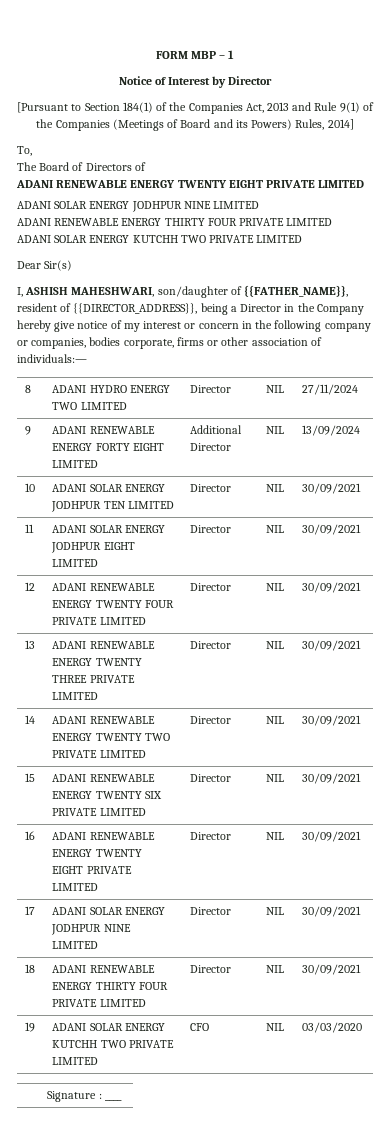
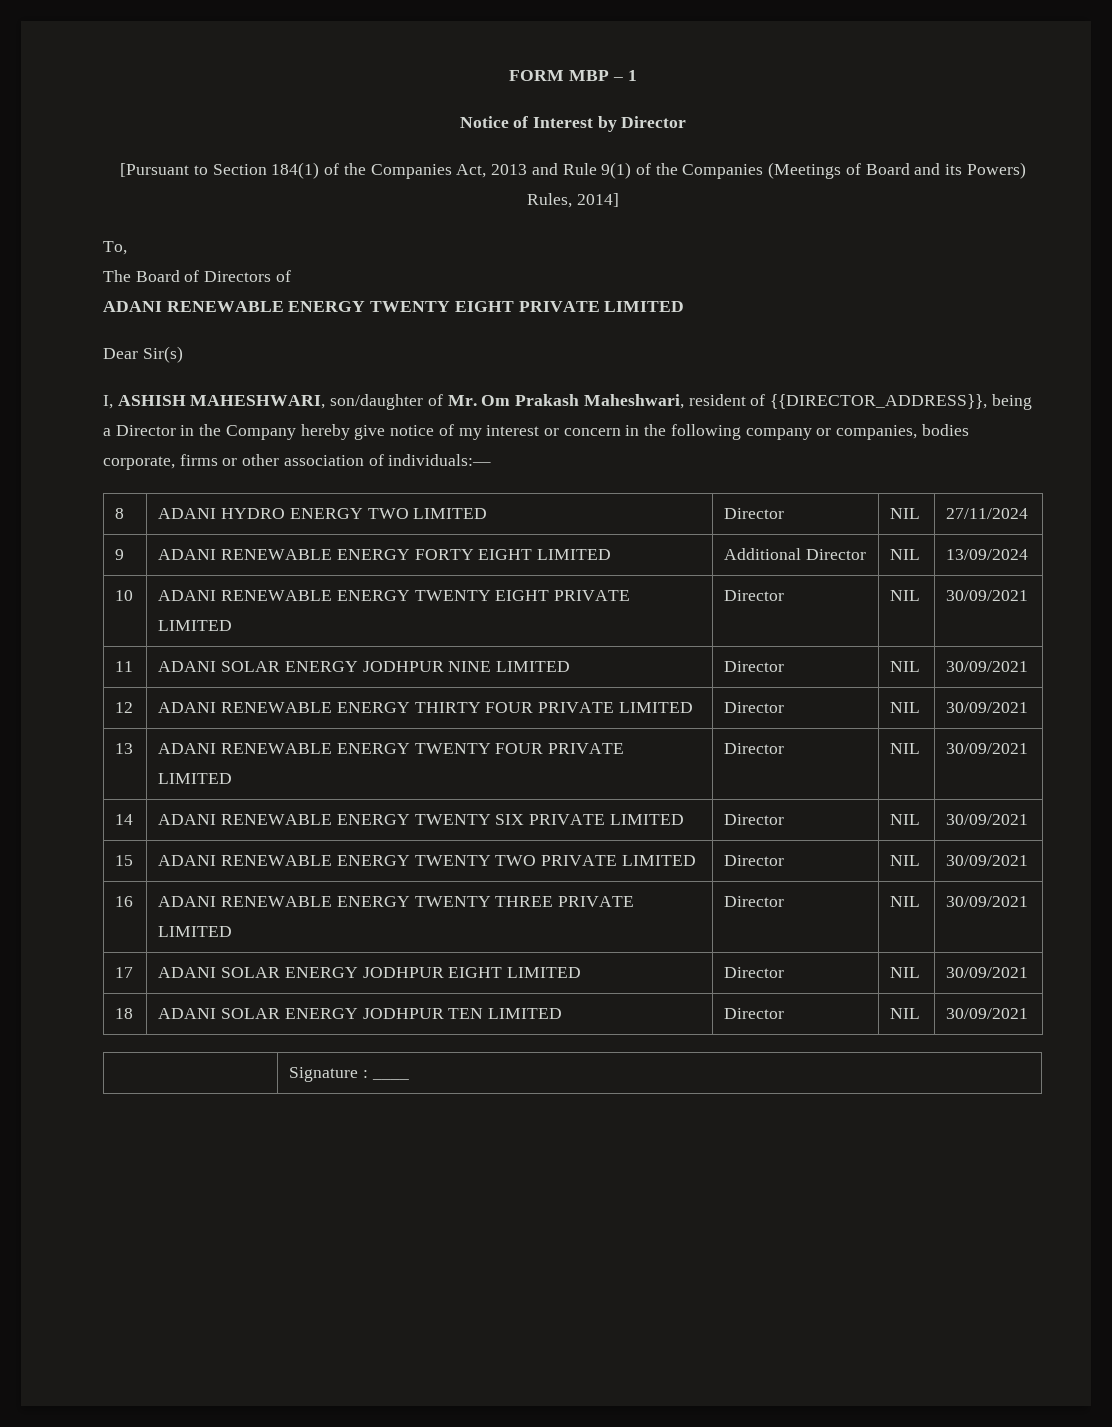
[17,201,260,212] [17,218,333,226] [17,235,303,243] // ADANI SOLAR ENERGY JODHPUR NINE LIMITED // ADANI RENEWABLE ENERGY THIRTY FOUR PRIVATE LIMITED // ADANI SOLAR ENERGY KUTCHH TWO PRIVATE LIMITED -> (685, 306) none
[244,285,349,297] {{FATHER_NAME}}, -> [447,394,684,409] Mr. Om Prakash Maheshwari,
[89,484,165,492] [51,501,126,512] SOLAR ENERGY JODHPUR TEN -> [221,590,631,601] RENEWABLE ENERGY TWENTY EIGHT PRIVATE
[103,542,135,550] EIGHT -> [448,661,492,672] NINE
[95,600,142,608] TWENTY -> [414,702,481,713] THIRTY
[52,675,88,683] THREE -> [495,743,544,754] FOUR
[144,733,170,741] TWO -> [495,814,525,825] SIX
[144,791,162,799] SIX -> [495,855,537,866] TWO
[52,866,84,874] EIGHT -> [495,896,554,907] THREE
[103,924,131,932] NINE -> [448,967,503,978] EIGHT
[89,965,155,973] [52,982,168,990] [52,999,146,1007] [190,965,232,973] [266,965,285,973] [302,964,362,975] [25,1022,36,1032] [52,1023,165,1031] [52,1040,174,1048] [52,1057,99,1065] [190,1023,210,1031] [266,1023,285,1031] [302,1022,363,1033] RENEWABLE ENERGY THIRTY FOUR PRIVATE LIMITED | Director | NIL | 30/09/2021 // 19 | ADANI SOLAR ENERGY KUTCHH TWO PRIVATE LIMITED | CFO | NIL | 03/03/2020 -> [221,1008,563,1019] [724,1008,785,1019] [890,1008,921,1019] [946,1008,1029,1019] SOLAR ENERGY JODHPUR TEN LIMITED | Director | NIL | 30/09/2021

